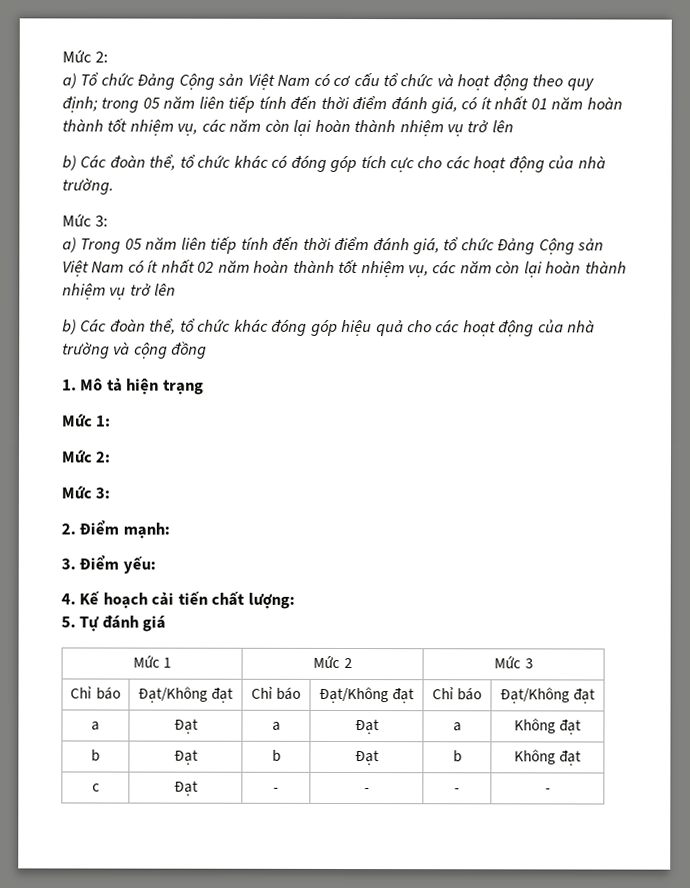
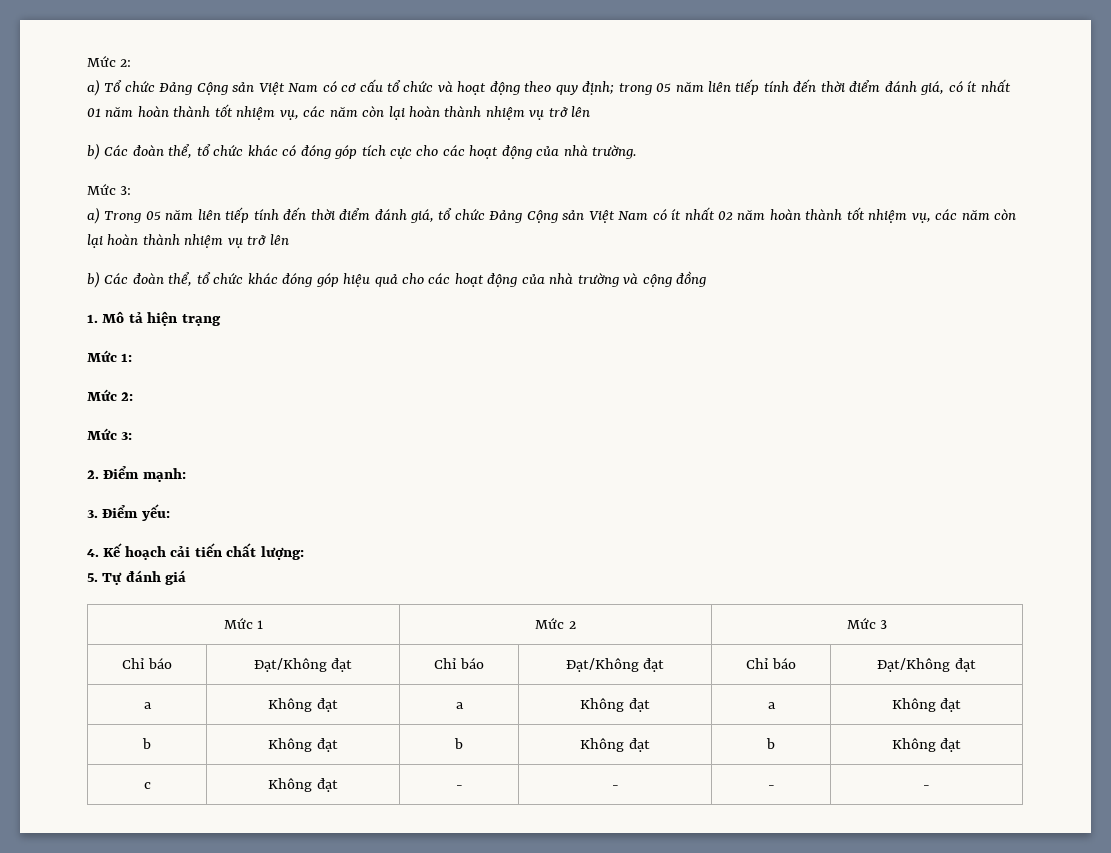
[173,718,198,734] [271,721,281,731] [354,719,379,735] Đạt | a | Đạt -> [268,698,338,712] [455,702,464,709] [580,698,650,712] Không đạt | a | Không đạt
[173,749,198,765] [271,749,281,762] [354,750,379,766] Đạt | b | Đạt -> [268,738,338,752] [454,738,463,749] [580,738,650,752] Không đạt | b | Không đạt
[173,780,198,796] Đạt -> [268,778,338,792] Không đạt

